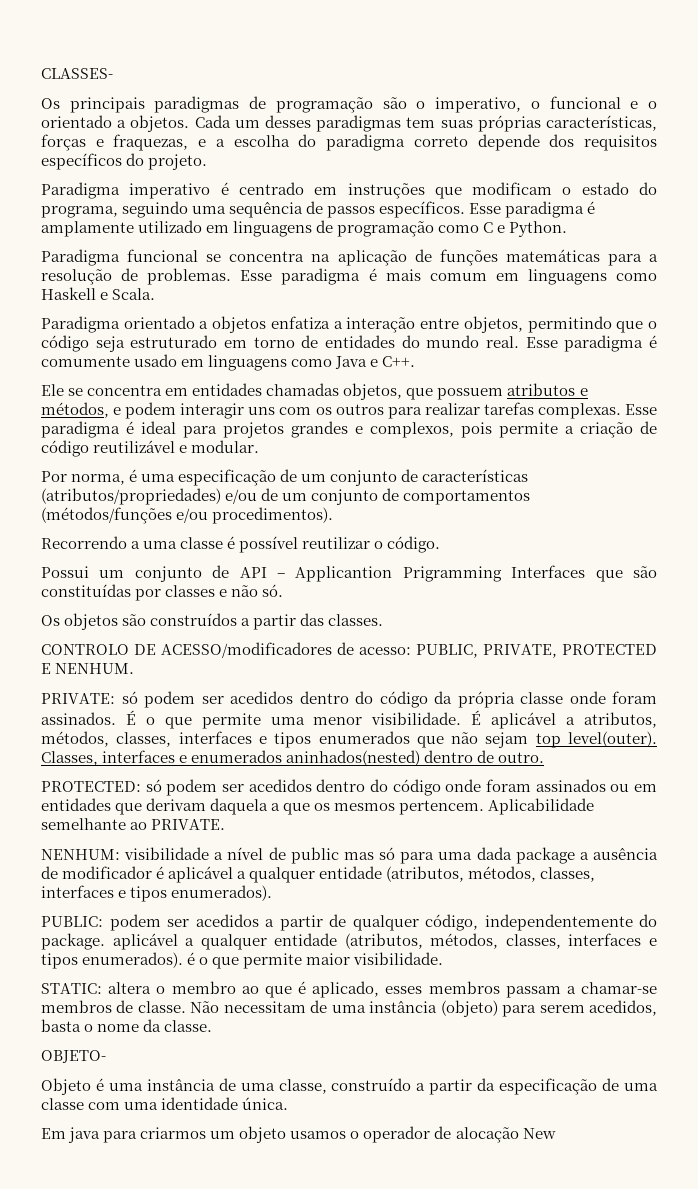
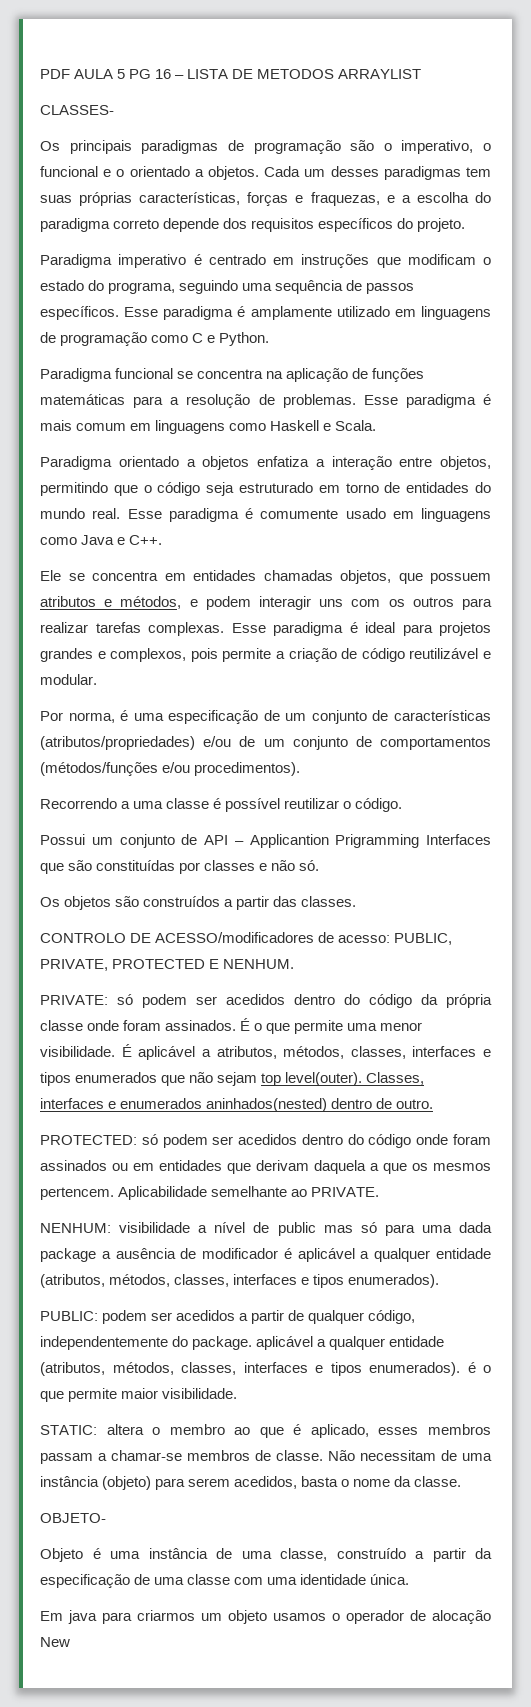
(41, 73) none -> [40,69,422,79] PDF AULA 5 PG 16 – LISTA DE METODOS ARRAYLIST //

